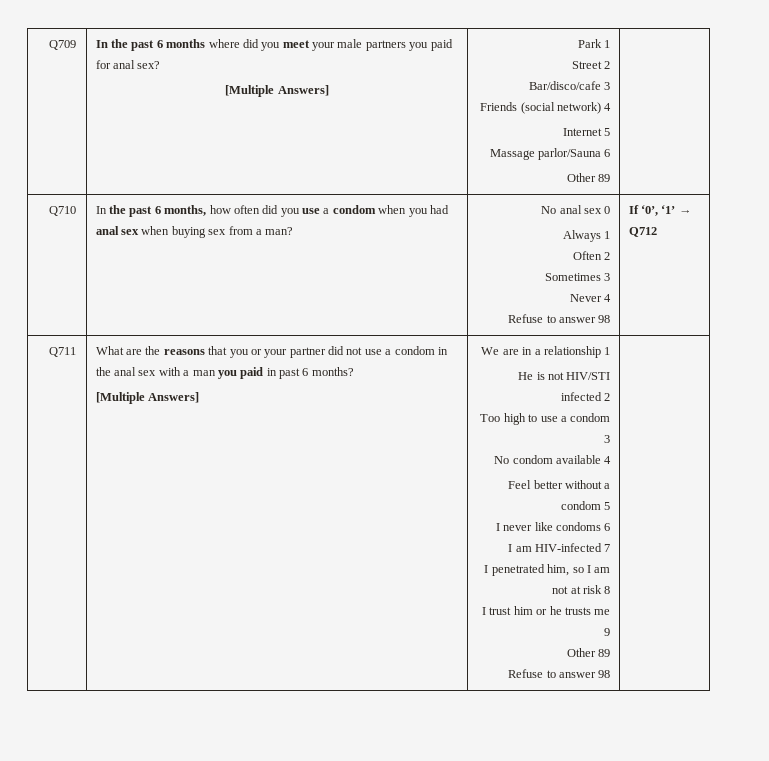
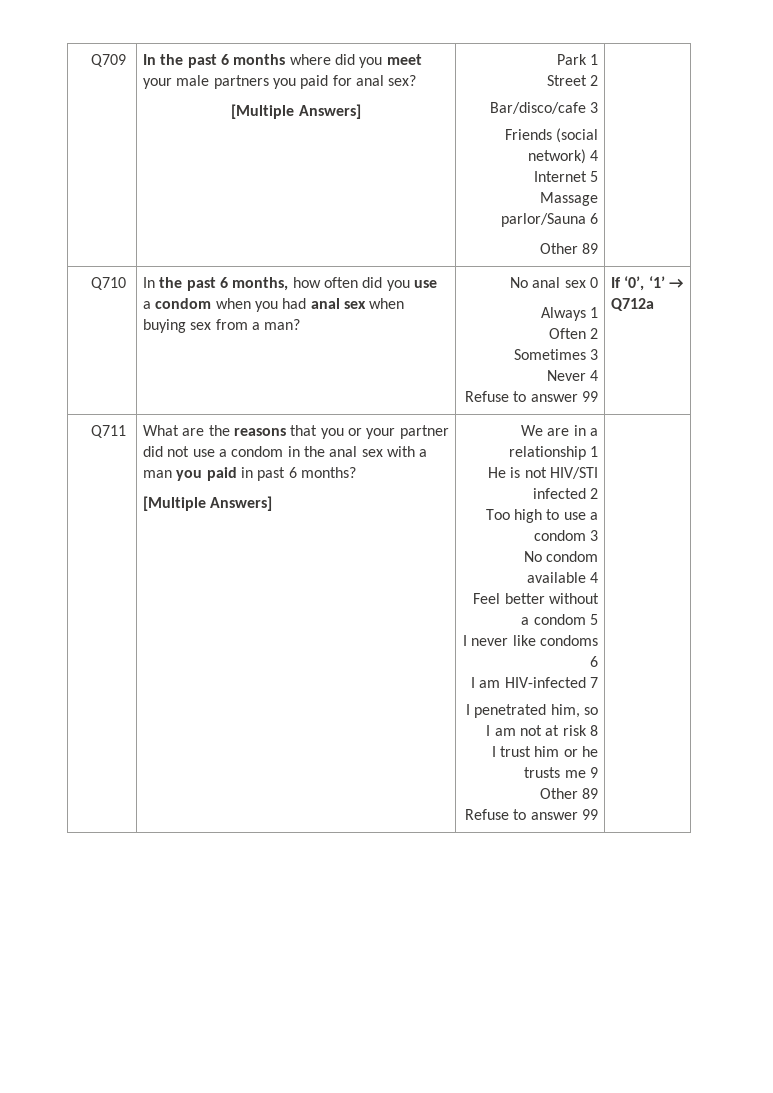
[598,315,611,323] 98 -> [581,391,598,402] 99
[628,227,657,237] Q712 -> [611,298,655,311] Q712a
[598,670,611,678] 98 -> [581,809,598,820] 99

